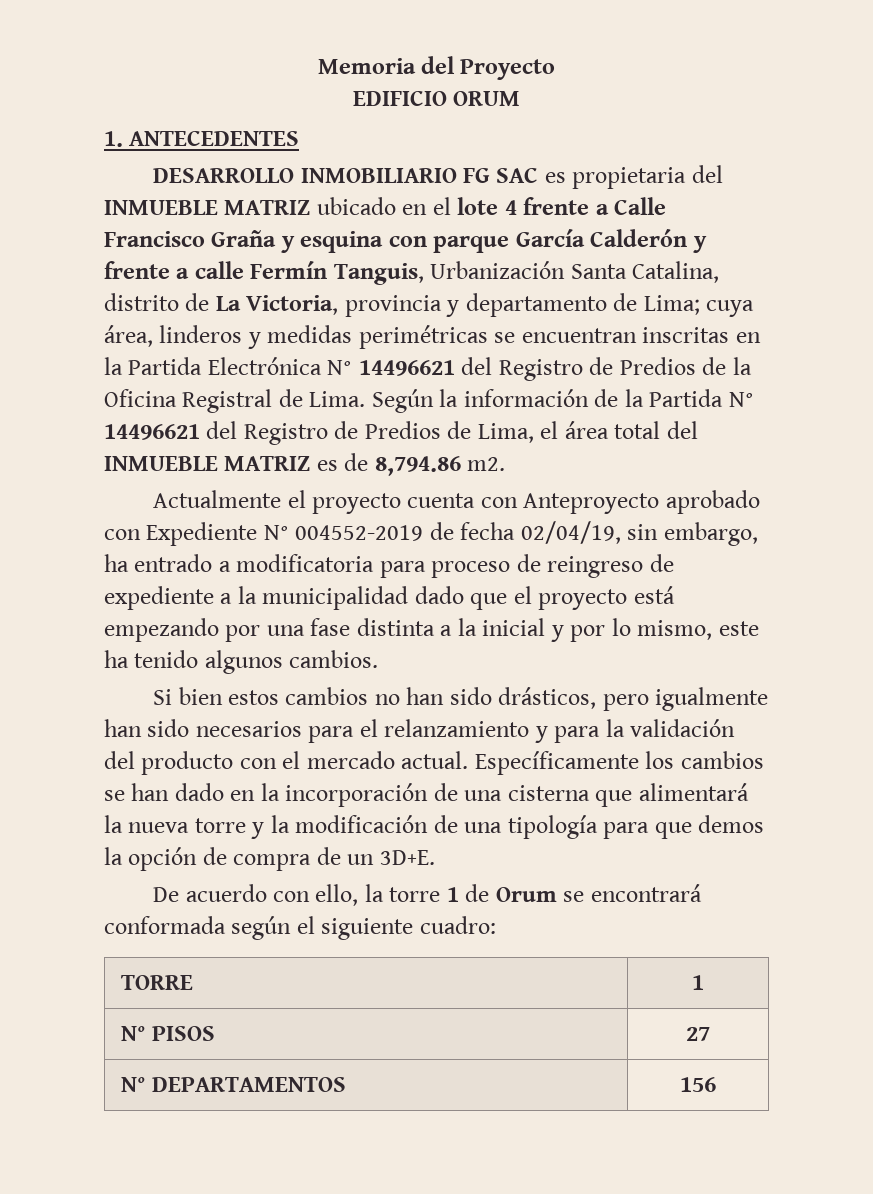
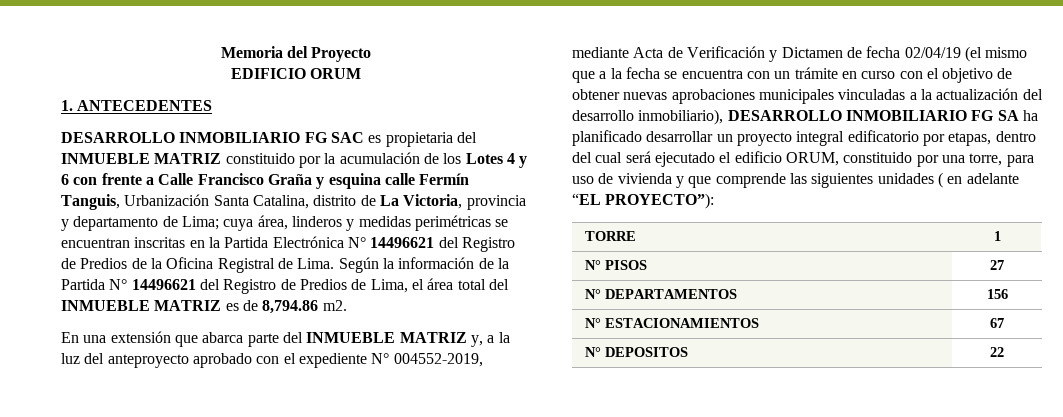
[316,197,517,215] ubicado en el lote 4 -> [225,152,528,168] [61,174,98,185] constituido por la acumulación de los Lotes 4 y 6 con
[388,229,707,253] [104,261,190,279] con parque García Calderón y frente a -> (381, 181) none
[153,490,760,514] [104,521,758,546] [104,554,674,578] [104,586,675,610] [104,618,759,642] [104,650,379,674] [153,687,769,711] [104,719,736,743] [104,751,764,775] [104,783,749,807] [104,815,765,839] [104,847,435,871] [153,884,702,906] [104,916,496,940] Actualmente el proyecto cuenta con Anteproyecto aprobado con Expediente N° 004552-2019 de fecha 02/04/19, sin embargo, ha entrado a modificatoria para proceso de reingreso de expediente a la municipalidad dado que el proyecto está empezando por una fase distinta a la inicial y por lo mismo, este ha tenido algunos cambios. // Si bien estos cambios no han sido drásticos, pero igualmente han sido necesarios para el relanzamiento y para la validación del producto con el mercado actual. Específicamente los cambios se han dado en la incorporación de una cisterna que alimentará la nueva torre y la modificación de una tipología para que demos la opción de compra de un 3D+E. // De acuerdo con ello, la torre 1 de Orum se encontrará conformada según el siguiente cuadro: -> [61,331,510,347] [61,353,483,368] [572,46,1028,62] [572,67,1013,83] [572,88,1043,104] [572,109,1038,125] [572,130,1036,146] [572,151,1034,167] [572,172,1019,188] [572,193,715,209] En una extensión que abarca parte del INMUEBLE MATRIZ y, a la luz del anteproyecto aprobado con el expediente N° 004552-2019, mediante Acta de Verificación y Dictamen de fecha 02/04/19 (el mismo que a la fecha se encuentra con un trámite en curso con el objetivo de obtener nuevas aprobaciones municipales vinculadas a la actualización del desarrollo inmobiliario), DESARROLLO INMOBILIARIO FG SA ha planificado desarrollar un proyecto integral edificatorio por etapas, dentro del cual será ejecutado el edificio ORUM, constituido por una torre, para uso de vivienda y que comprende las siguientes unidades ( en adelante “EL PROYECTO”):
(716, 1084) none -> [584,318,759,328] [990,318,1004,328] [584,347,688,357] [990,347,1004,357] // N° ESTACIONAMIENTOS | 67 // N° DEPOSITOS | 22

